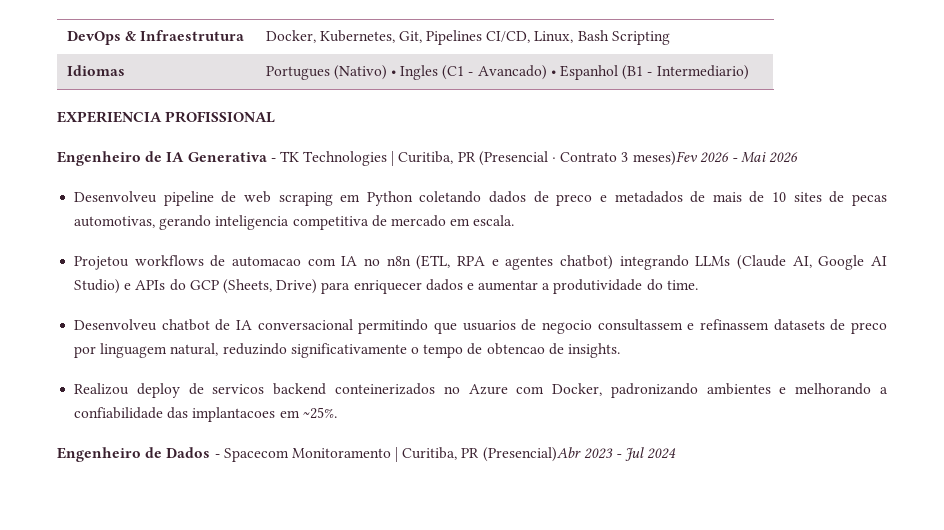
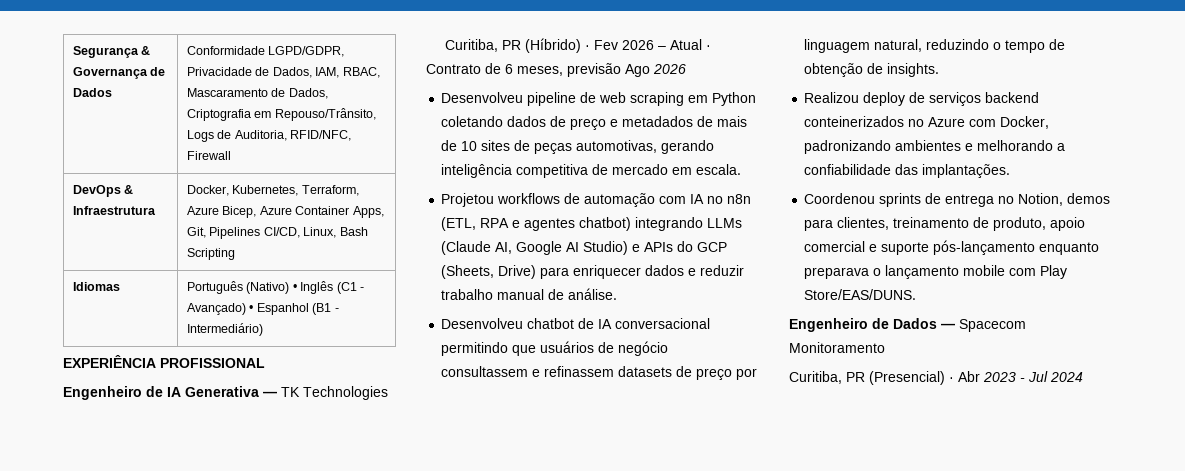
(66, 38) none -> [73,46,151,58] [73,67,166,79] [73,88,113,97] [187,46,345,57] [187,67,380,78] [187,88,328,99] [187,108,376,121] [187,130,352,142] [187,151,232,160] Segurança & Governança de Dados | Conformidade LGPD/GDPR, Privacidade de Dados, IAM, RBAC, Mascaramento de Dados, Criptografia em Repouso/Trânsito, Logs de Auditoria, RFID/NFC, Firewall //
(395, 36) none -> [301,185,359,196] [187,206,384,218] Terraform, Azure Bicep, Azure Container Apps,
[265,66,330,80] Portugues -> [187,281,244,294] Português
[400,65,439,80] Ingles -> [300,281,334,294] Inglês
[477,65,547,80] Avancado) -> [187,303,247,315] Avançado)
[656,65,749,80] [57,111,162,123] Intermediario) // EXPERIENCIA -> [187,323,264,336] [63,355,156,368] Intermediário) // EXPERIÊNCIA
[270,158,276,162] - -> [263,391,277,397] —
[391,151,767,166] | Curitiba, PR (Presencial · Contrato 3 meses)Fev 2026 - Mai -> [445,38,712,53] [426,63,650,77] // Curitiba, PR (Híbrido) · Fev 2026 – Atual · Contrato de 6 meses, previsão Ago
[556,194,593,206] preco -> [570,118,607,130] preço
[852,194,888,206] pecas -> [534,143,573,154] peças
[215,215,290,230] inteligencia -> [441,164,513,178] inteligência
[232,256,302,267] automacao -> [584,193,656,207] automação
[478,279,698,294] aumentar a produtividade do time. -> [700,265,745,276] [441,288,618,300] reduzir trabalho manual de análise.
[462,319,593,334] usuarios de negocio -> [540,341,669,356] usuários de negócio
[850,322,887,334] preco -> [696,368,733,380] preço
[290,343,407,358] significativamente -> (990, 44) none
[486,343,545,355] obtencao -> [804,63,864,77] obtenção
[212,384,265,394] servicos -> [929,92,982,106] serviços
[192,407,337,422] implantacoes em ~25%. -> [922,164,1011,178] [804,193,1111,207] [804,217,1086,231] [804,240,1100,255] [804,265,1068,279] [804,289,917,300] implantações. // Coordenou sprints de entrega no Notion, demos para clientes, treinamento de produto, apoio comercial e suporte pós-lançamento enquanto preparava o lançamento mobile com Play Store/EAS/DUNS.
[214,454,220,458] - -> [941,323,955,329] —
[395,447,581,462] | Curitiba, PR (Presencial)Abr -> [789,371,980,385] // Curitiba, PR (Presencial) · Abr

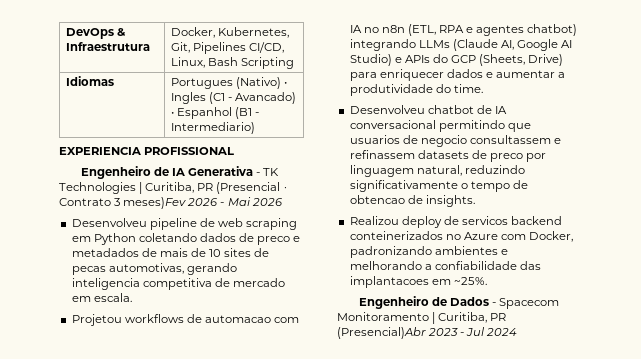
[73,46,151,58] [73,67,166,79] [73,88,113,97] [187,46,345,57] [187,67,380,78] [187,88,328,99] [187,108,376,121] [187,130,352,142] [187,151,232,160] Segurança & Governança de Dados | Conformidade LGPD/GDPR, Privacidade de Dados, IAM, RBAC, Mascaramento de Dados, Criptografia em Repouso/Trânsito, Logs de Auditoria, RFID/NFC, Firewall // -> (66, 33) none
[301,185,359,196] [187,206,384,218] Terraform, Azure Bicep, Azure Container Apps, -> (290, 32) none
[187,281,244,294] Português -> [171,78,234,89] Portugues
[300,281,334,294] Inglês -> [171,92,207,104] Ingles
[187,303,247,315] Avançado) -> [235,92,297,104] Avancado)
[187,323,264,336] [63,355,156,368] Intermediário) // EXPERIÊNCIA -> [171,122,256,134] [59,147,141,155] Intermediario) // EXPERIENCIA
[263,391,277,397] — -> [255,172,260,176] -
[445,38,712,53] [426,63,650,77] // Curitiba, PR (Híbrido) · Fev 2026 – Atual · Contrato de 6 meses, previsão Ago -> [139,182,287,194] [59,197,251,209] | Curitiba, PR (Presencial · Contrato 3 meses)Fev 2026 - Mai
[570,118,607,130] preço -> [257,236,291,245] preco
[534,143,573,154] peças -> [71,266,106,275] pecas
[441,164,513,178] inteligência -> [71,278,140,290] inteligencia
[584,193,656,207] automação -> [204,315,271,323] automacao
[700,265,745,276] [441,288,618,300] reduzir trabalho manual de análise. -> [496,70,566,78] [349,84,483,96] aumentar a produtividade do time.
[540,341,669,356] usuários de negócio -> [349,135,467,147] usuarios de negocio
[696,368,733,380] preço -> [489,153,523,162] preco
(990, 44) none -> [349,180,458,192] significativamente
[804,63,864,77] obtenção -> [349,195,405,204] obtencao
[929,92,982,106] serviços -> [461,216,508,225] servicos
[922,164,1011,178] [804,193,1111,207] [804,217,1086,231] [804,240,1100,255] [804,265,1068,279] [804,289,917,300] implantações. // Coordenou sprints de entrega no Notion, demos para clientes, treinamento de produto, apoio comercial e suporte pós-lançamento enquanto preparava o lançamento mobile com Play Store/EAS/DUNS. -> [349,276,487,288] implantacoes em ~25%.
[941,323,955,329] — -> [491,302,496,306] -
[789,371,980,385] // Curitiba, PR (Presencial) · Abr -> [432,312,507,324] [337,327,426,339] | Curitiba, PR (Presencial)Abr

